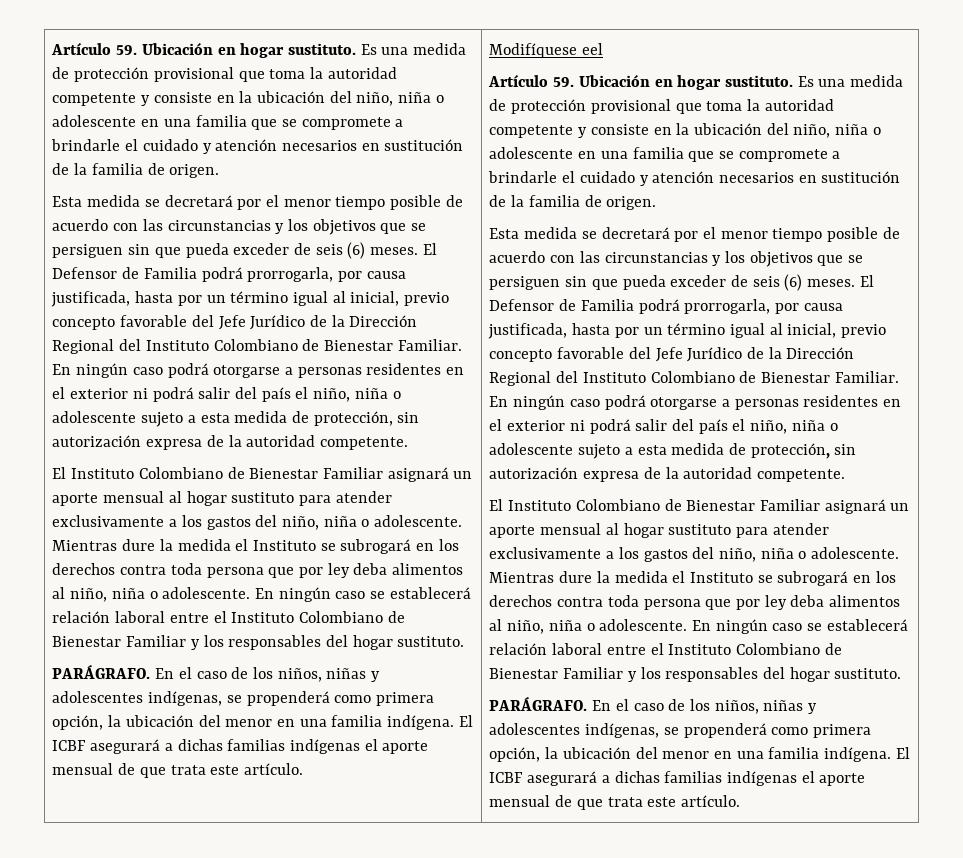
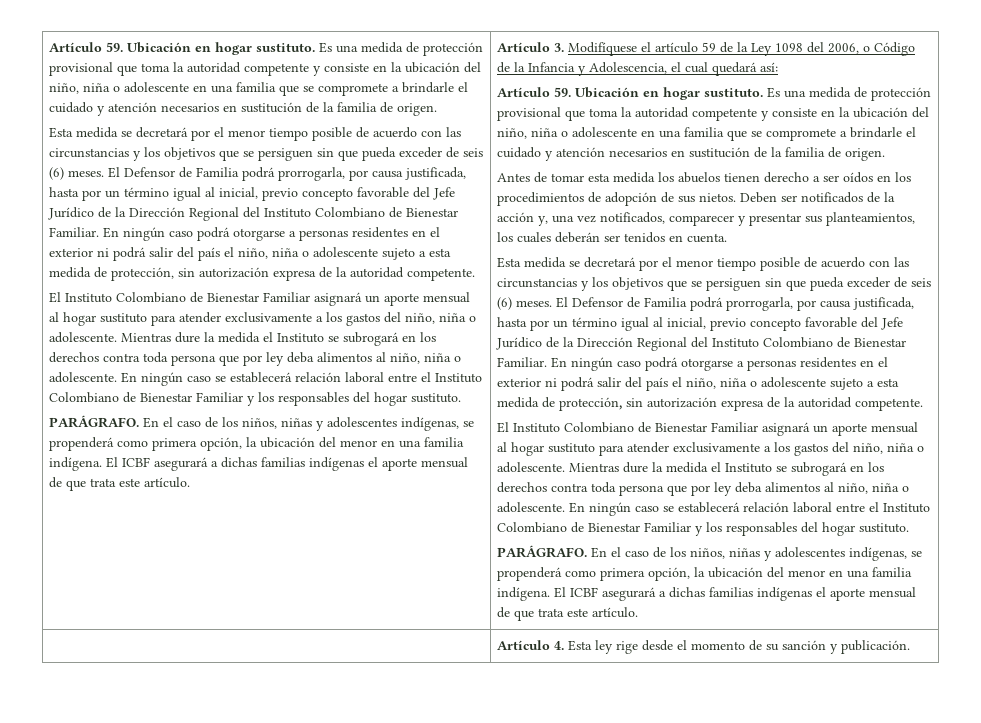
[489,43,604,58] Modifíquese eel -> [497,42,916,56] [497,62,779,76] Artículo 3. Modifíquese el artículo 59 de la Ley 1098 del 2006, o Código de la Infancia y Adolescencia, el cual quedará así:
(657, 203) none -> [497,172,912,183] [497,192,896,206] [497,212,916,226] [497,232,728,243] // Antes de tomar esta medida los abuelos tienen derecho a ser oídos en los procedimientos de adopción de sus nietos. Deben ser notificados de la acción y, una vez notificados, comparecer y presentar sus planteamientos, los cuales deberán ser tenidos en cuenta.
(740, 801) none -> [497,640,911,654] // | Artículo 4. Esta ley rige desde el momento de su sanción y publicación.

